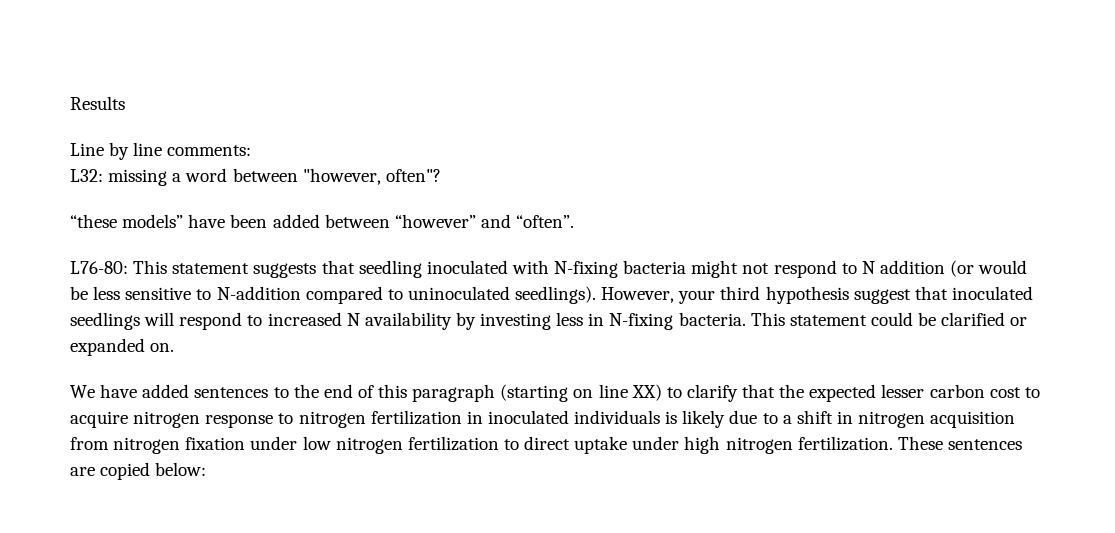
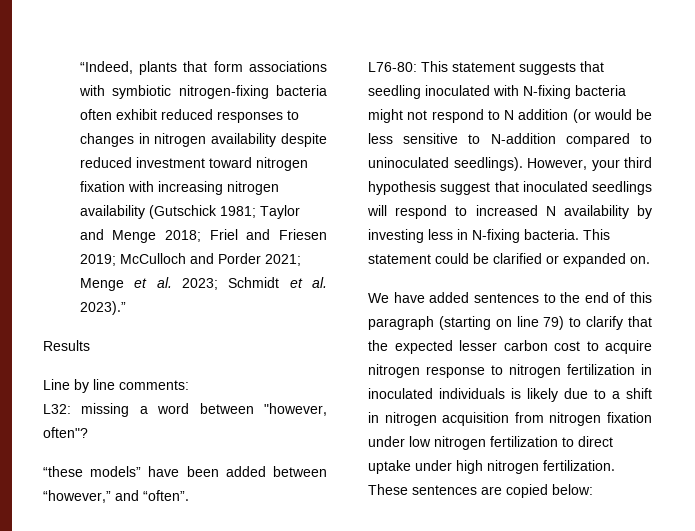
(70, 103) none -> [79,61,327,75] [78,85,327,99] [79,109,299,123] [79,133,327,147] [79,157,308,171] [79,181,279,195] [79,205,300,219] [79,229,327,243] [79,253,301,266] [79,277,328,291] [79,301,126,315] “Indeed, plants that form associations with symbiotic nitrogen-fixing bacteria often exhibit reduced responses to changes in nitrogen availability despite reduced investment toward nitrogen fixation with increasing nitrogen availability (Gutschick 1981; Taylor and Menge 2018; Friel and Friesen 2019; McCulloch and Porder 2021; Menge et al. 2023; Schmidt et al. 2023).” //
[394,214,476,228] “however” -> [43,490,111,503] “however,”
[631,384,662,401] XX) -> [543,316,565,330] 79)

